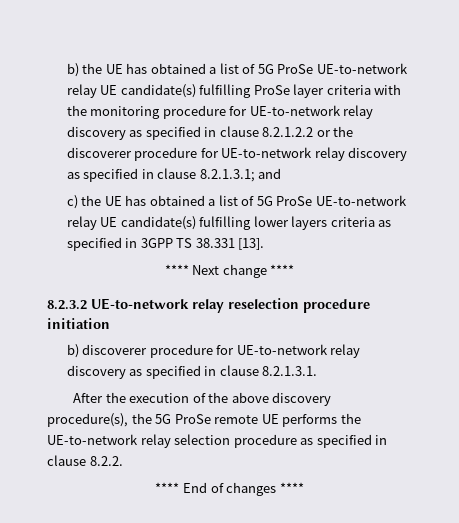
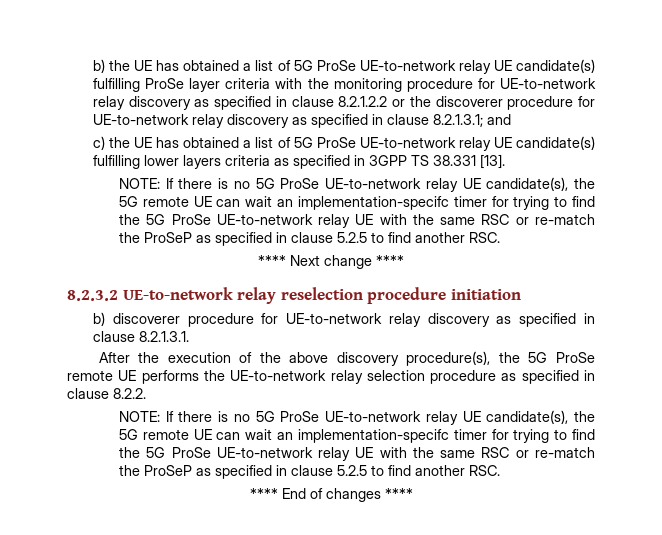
(265, 244) none -> [119,177,595,192] [119,196,596,210] [119,214,596,228] [119,232,501,246] // NOTE: If there is no 5G ProSe UE-to-network relay UE candidate(s), the 5G remote UE can wait an implementation-specifc timer for trying to find the 5G ProSe UE-to-network relay UE with the same RSC or re-match the ProSeP as specified in clause 5.2.5 to find another RSC.
(123, 461) none -> [119,410,595,425] [119,429,596,443] [119,447,596,461] [119,465,501,479] // NOTE: If there is no 5G ProSe UE-to-network relay UE candidate(s), the 5G remote UE can wait an implementation-specifc timer for trying to find the 5G ProSe UE-to-network relay UE with the same RSC or re-match the ProSeP as specified in clause 5.2.5 to find another RSC.

